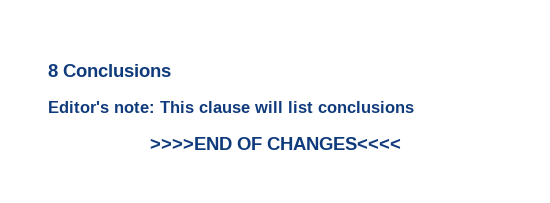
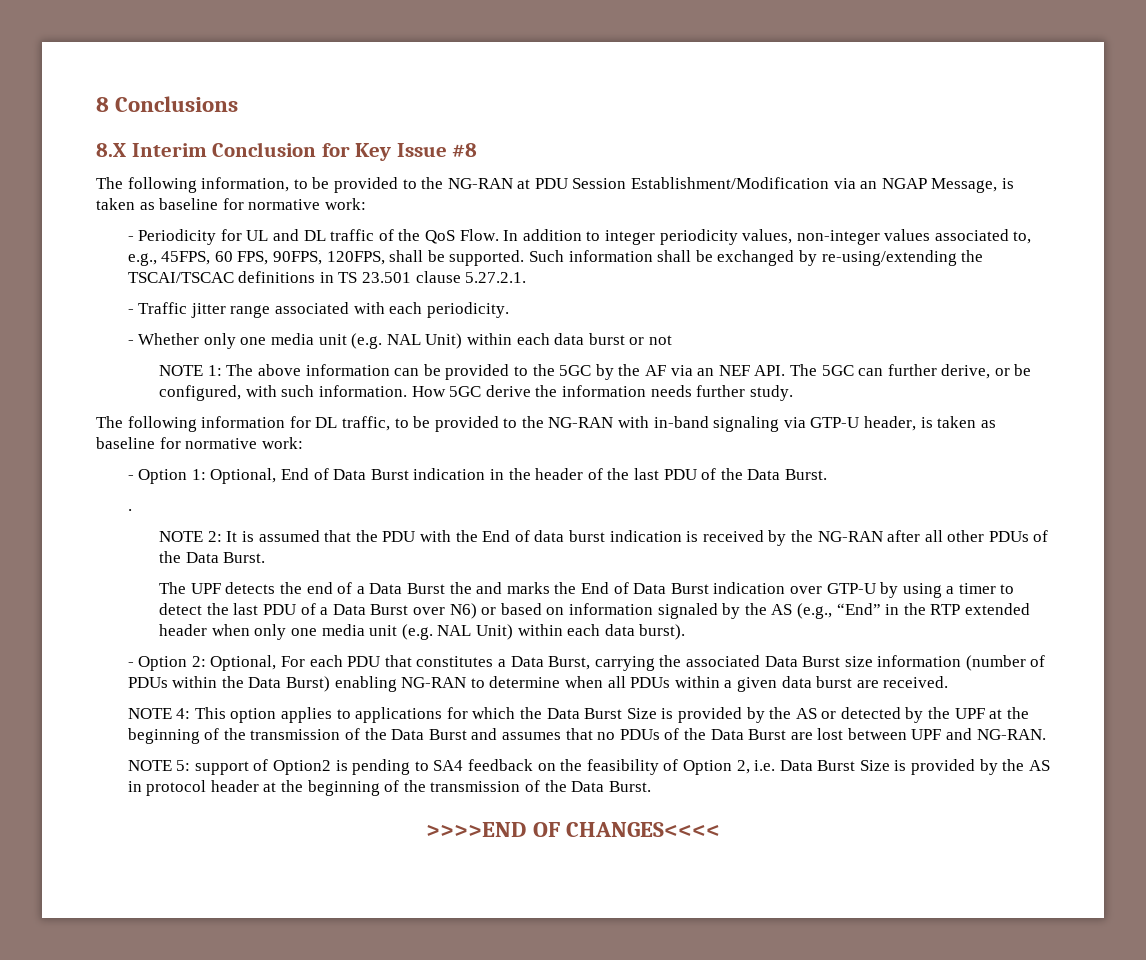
[48,101,414,113] Editor's note: This clause will list conclusions -> [96,142,478,161] [96,177,1015,193] [96,198,366,210] [127,229,1032,245] [127,250,984,266] [127,271,527,283] [127,302,509,318] [127,333,672,349] [159,364,1032,380] [159,385,793,401] [96,416,996,432] [96,437,303,449] [127,468,827,484] [127,509,132,511] [159,530,1049,546] [159,551,266,563] [159,582,1015,598] [159,603,1030,619] [159,624,686,640] [127,655,1046,671] [127,676,949,692] [127,707,1029,723] [127,728,1046,744] [127,759,1050,775] [127,780,651,796] 8.X Interim Conclusion for Key Issue #8 // The following information, to be provided to the NG-RAN at PDU Session Establishment/Modification via an NGAP Message, is taken as baseline for normative work: // - Periodicity for UL and DL traffic of the QoS Flow. In addition to integer periodicity values, non-integer values associated to, e.g., 45FPS, 60 FPS, 90FPS, 120FPS, shall be supported. Such information shall be exchanged by re-using/extending the TSCAI/TSCAC definitions in TS 23.501 clause 5.27.2.1. // - Traffic jitter range associated with each periodicity. // - Whether only one media unit (e.g. NAL Unit) within each data burst or not // NOTE 1: The above information can be provided to the 5GC by the AF via an NEF API. The 5GC can further derive, or be configured, with such information. How 5GC derive the information needs further study. // The following information for DL traffic, to be provided to the NG-RAN with in-band signaling via GTP-U header, is taken as baseline for normative work: // - Option 1: Optional, End of Data Burst indication in the header of the last PDU of the Data Burst. // . // NOTE 2: It is assumed that the PDU with the End of data burst indication is received by the NG-RAN after all other PDUs of the Data Burst. // The UPF detects the end of a Data Burst the and marks the End of Data Burst indication over GTP-U by using a timer to detect the last PDU of a Data Burst over N6) or based on information signaled by the AS (e.g., “End” in the RTP extended header when only one media unit (e.g. NAL Unit) within each data burst). // - Option 2: Optional, For each PDU that constitutes a Data Burst, carrying the associated Data Burst size information (number of PDUs within the Data Burst) enabling NG-RAN to determine when all PDUs within a given data burst are received. // NOTE 4: This option applies to applications for which the Data Burst Size is provided by the AS or detected by the UPF at the beginning of the transmission of the Data Burst and assumes that no PDUs of the Data Burst are lost between UPF and NG-RAN. // NOTE 5: support of Option2 is pending to SA4 feedback on the feasibility of Option 2, i.e. Data Burst Size is provided by the AS in protocol header at the beginning of the transmission of the Data Burst.

